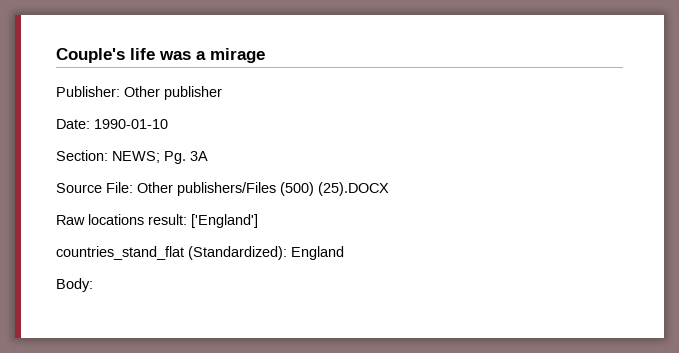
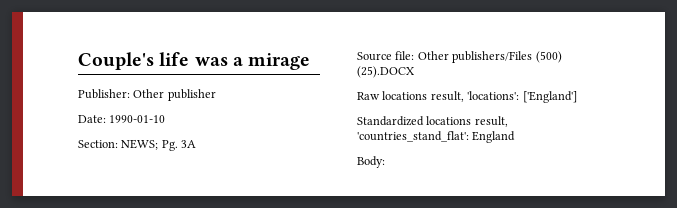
[106,182,133,193] File: -> [395,51,415,60] file:
[148,214,187,225] result: -> [430,91,520,102] result, 'locations':
[56,246,287,260] countries_stand_flat (Standardized): -> [357,116,508,127] [357,131,469,142] Standardized locations result, 'countries_stand_flat':

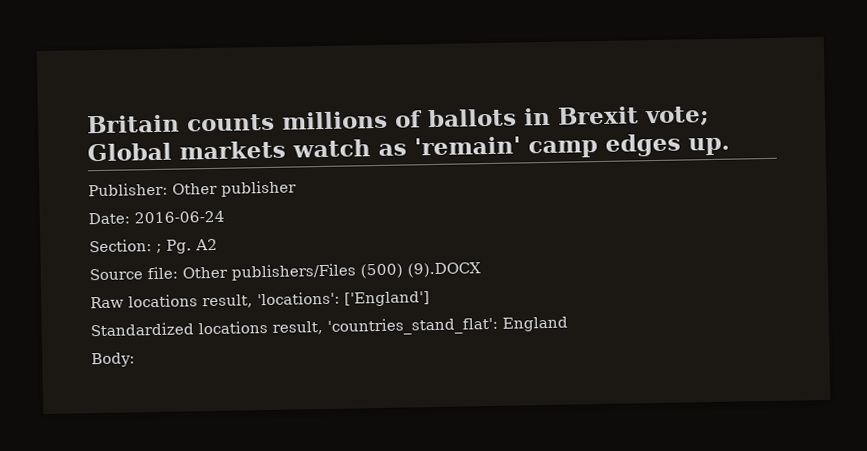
[78,52,311,70] Couple's life was a mirage -> [86,106,709,134] [87,133,730,162] Britain counts millions of ballots in Brexit vote; Global markets watch as 'remain' camp edges up.
[109,115,166,123] 1990-01-10 -> [134,210,225,224] 2016-06-24
[121,139,197,151] NEWS; Pg. 3A -> [156,238,218,254] ; Pg. A2
[357,66,415,78] (25).DOCX -> [407,262,481,278] (9).DOCX

